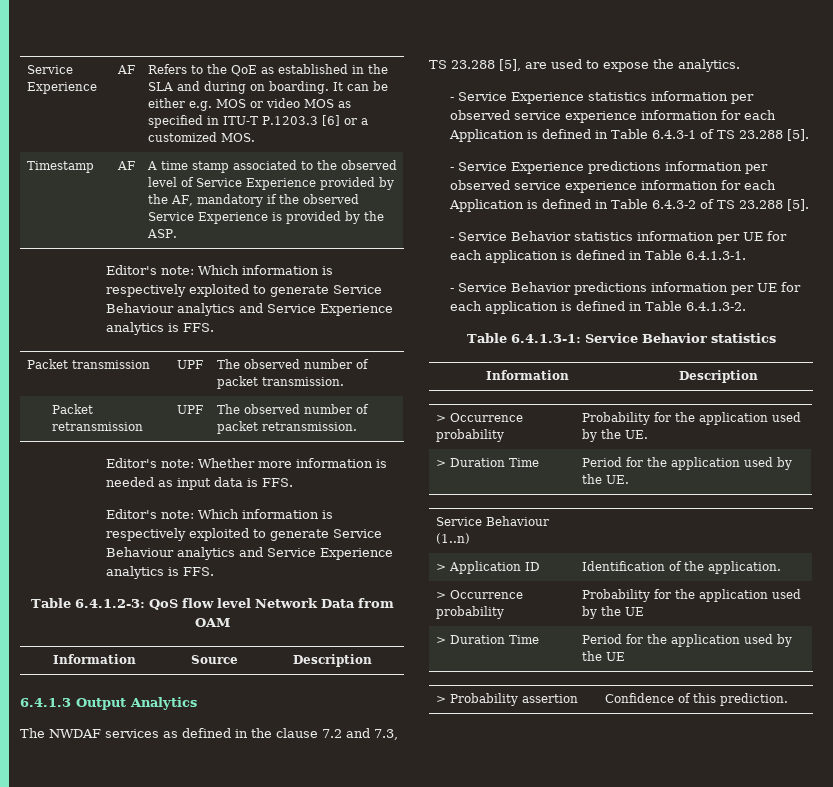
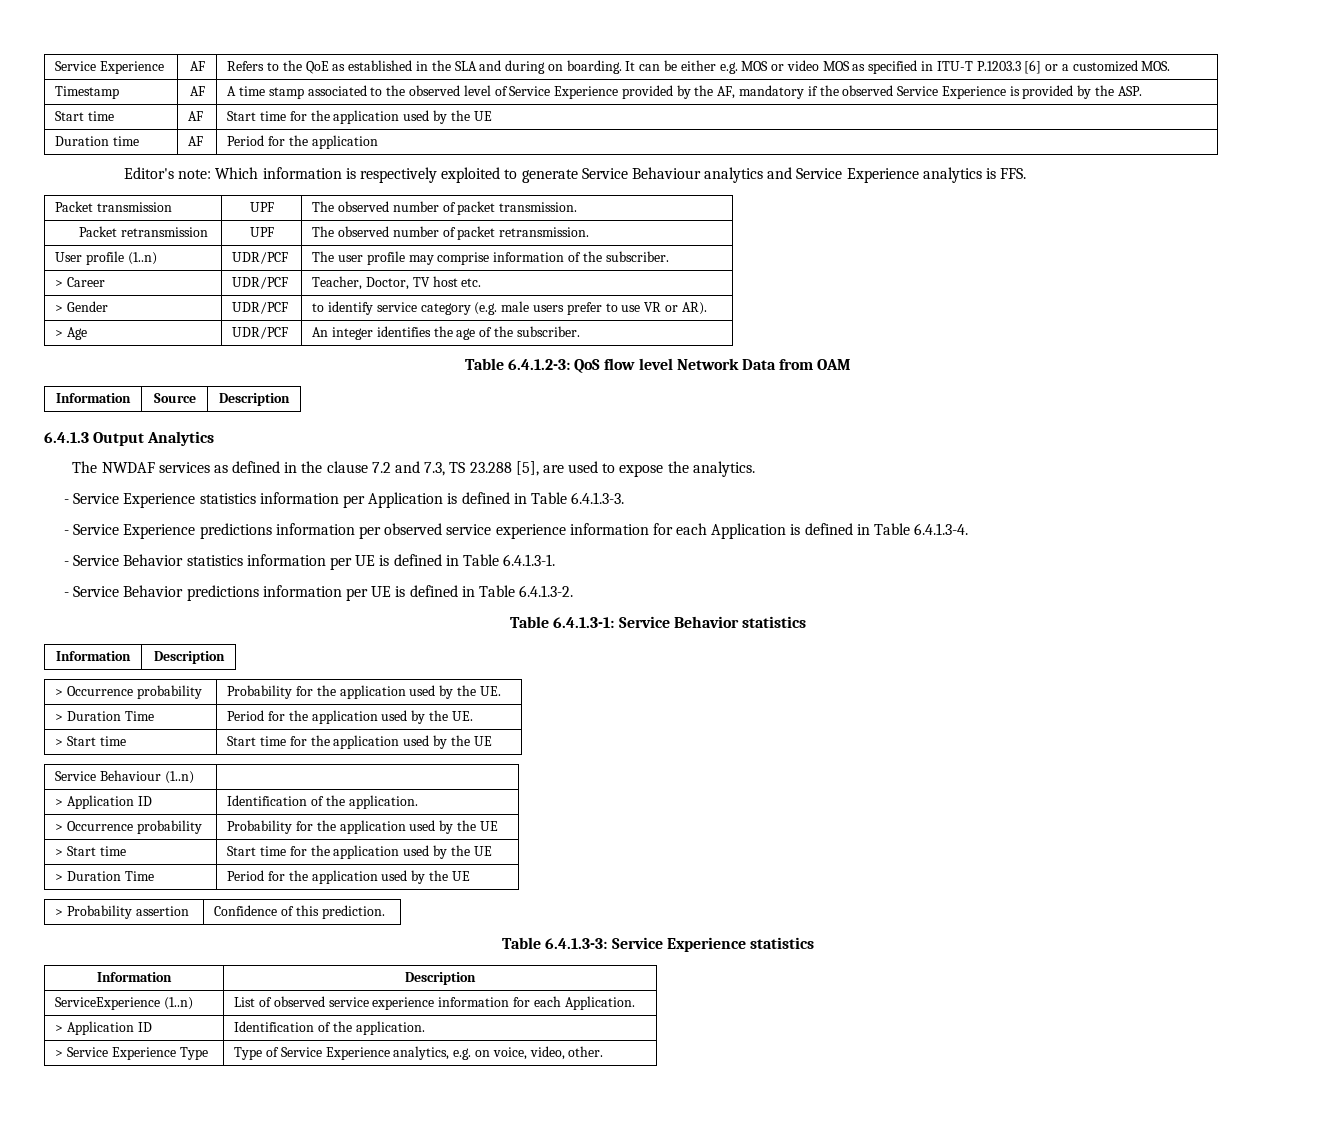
(177, 233) none -> [55,111,115,121] [188,111,204,121] [227,110,492,124] [55,136,140,146] [188,136,204,146] [227,135,378,149] // Start time | AF | Start time for the application used by the UE // Duration time | AF | Period for the application
[105,458,387,468] [105,477,293,490] [105,509,333,519] [105,528,382,541] [105,547,393,560] [105,566,214,579] // Editor's note: Whether more information is needed as input data is FFS. // Editor's note: Which information is respectively exploited to generate Service Behaviour analytics and Service Experience analytics is FFS. -> [55,251,157,265] [232,252,289,264] [312,251,669,265] [55,277,106,287] [232,277,289,289] [312,276,482,290] [55,301,109,312] [232,302,289,314] [312,301,707,315] [55,327,88,340] [232,327,289,339] [312,326,580,340] // User profile (1..n) | UDR/PCF | The user profile may comprise information of the subscriber. // > Career | UDR/PCF | Teacher, Doctor, TV host etc. // > Gender | UDR/PCF | to identify service category (e.g. male users prefer to use VR or AR). // > Age | UDR/PCF | An integer identifies the age of the subscriber.
[450,110,777,123] [449,129,810,142] observed service experience information for each Application is defined in Table 6.4.3-1 of TS 23.288 [5]. -> [368,492,625,508] Application is defined in Table 6.4.1.3-3.
[652,199,810,211] 6.4.3-2 of TS 23.288 [5]. -> [914,523,969,535] 6.4.1.3-4.
[767,231,788,241] [450,250,559,263] for each application -> (376, 560) none
[781,282,802,292] [450,301,559,314] for each application -> (392, 591) none
(629, 479) none -> [55,736,126,746] [227,735,492,749] // > Start time | Start time for the application used by the UE
(644, 611) none -> [55,846,126,856] [227,845,492,859] // > Start time | Start time for the application used by the UE
(788, 699) none -> [502,937,814,952] [97,972,172,982] [405,972,477,985] [55,997,194,1010] [234,996,635,1010] [55,1021,152,1035] [234,1021,425,1035] [55,1047,208,1060] [234,1046,604,1060] // Table 6.4.1.3-3: Service Experience statistics // Information | Description // ServiceExperience (1..n) | List of observed service experience information for each Application. // > Application ID | Identification of the application. // > Service Experience Type | Type of Service Experience analytics, e.g. on voice, video, other.

